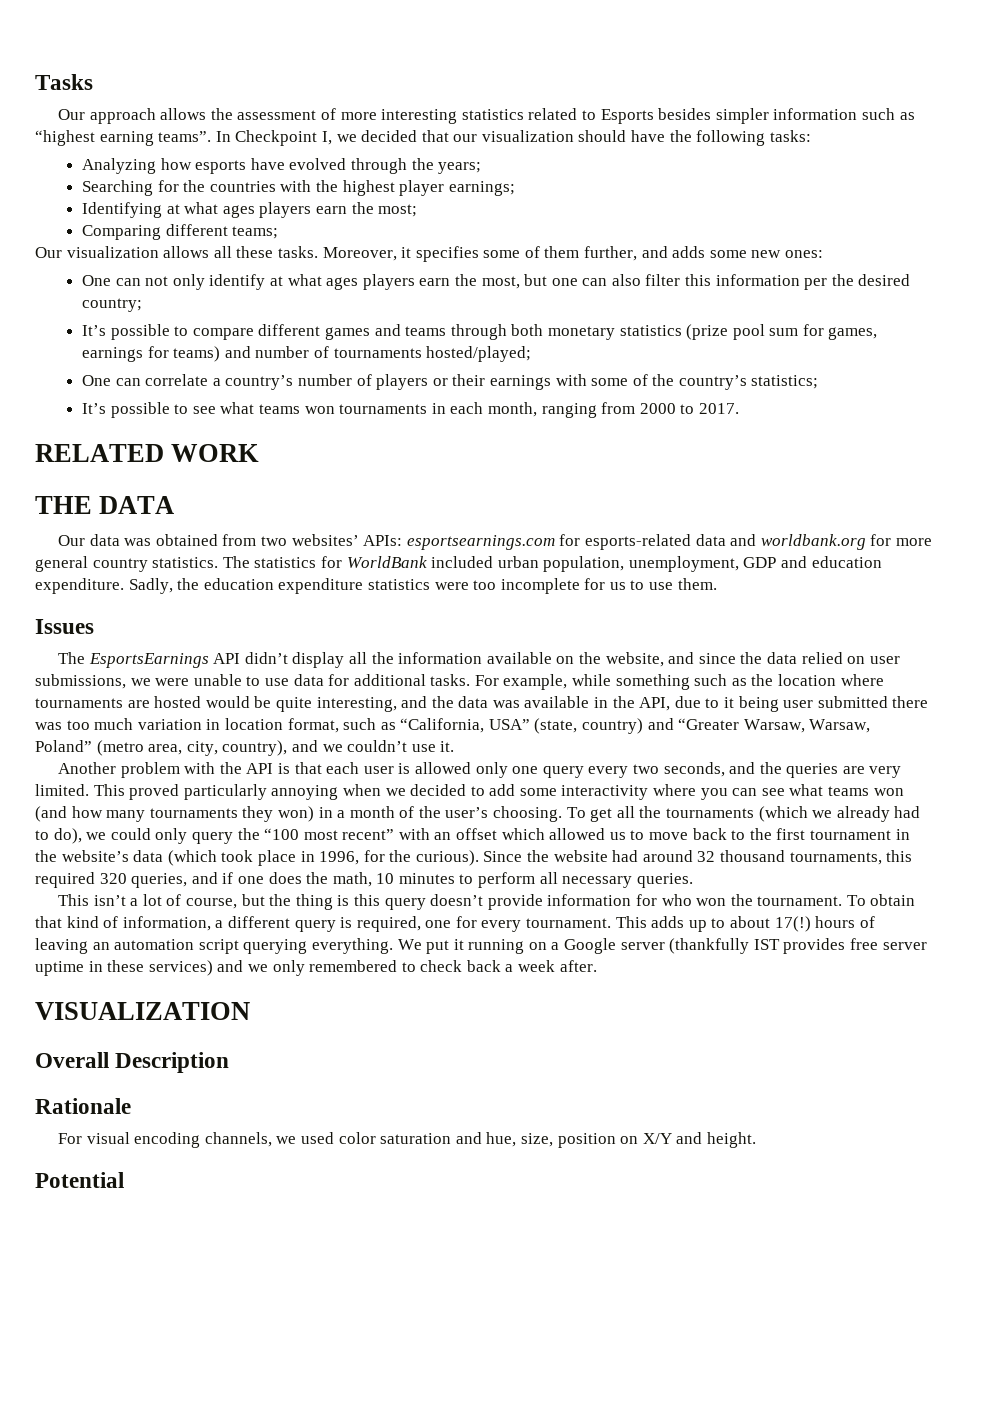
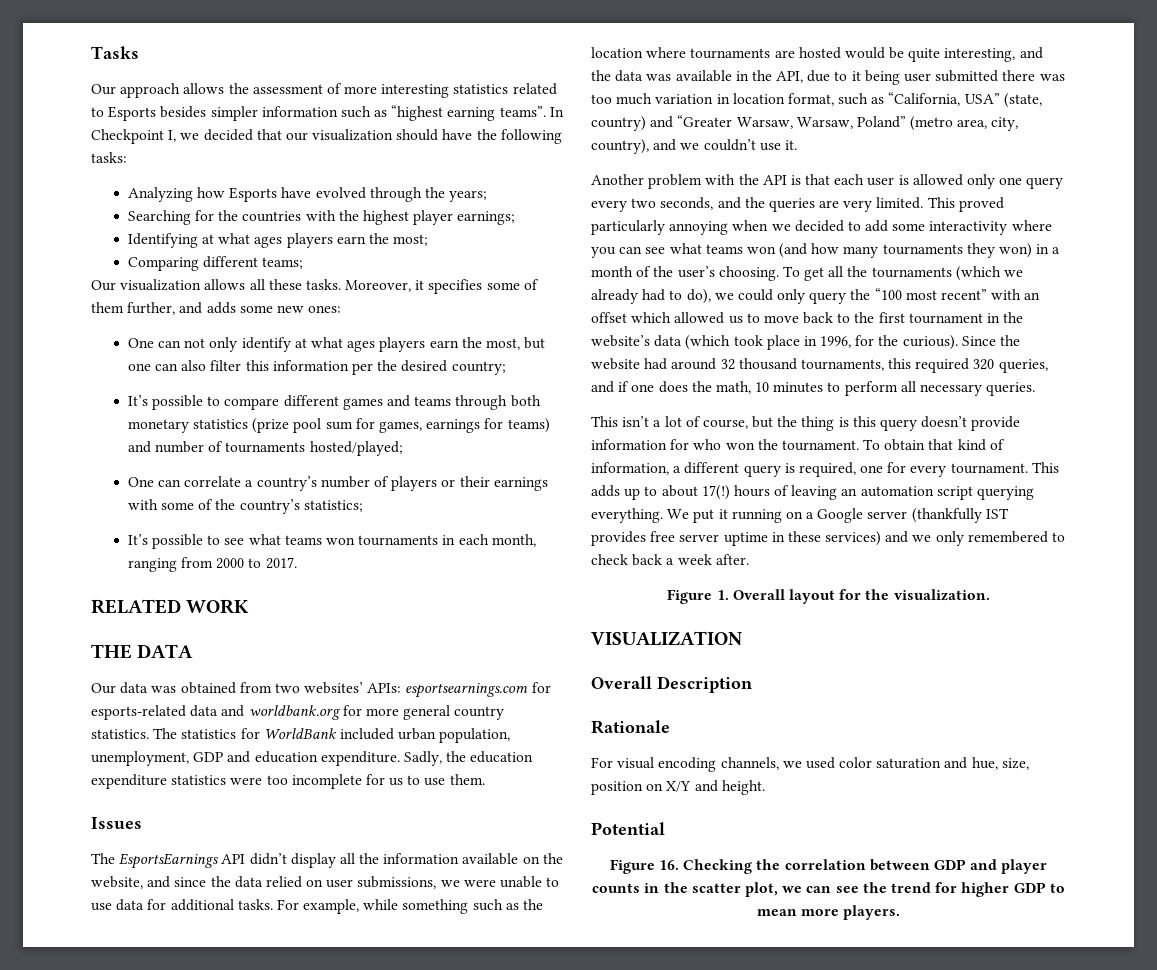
[195,160,247,174] esports -> [229,187,278,202] Esports
(597, 966) none -> [667,589,990,604] // Figure 1. Overall layout for the visualization.
(124, 1180) none -> [609,859,1048,874] [592,882,1065,897] [756,905,901,920] // Figure 16. Checking the correlation between GDP and player counts in the scatter plot, we can see the trend for higher GDP to mean more players.

